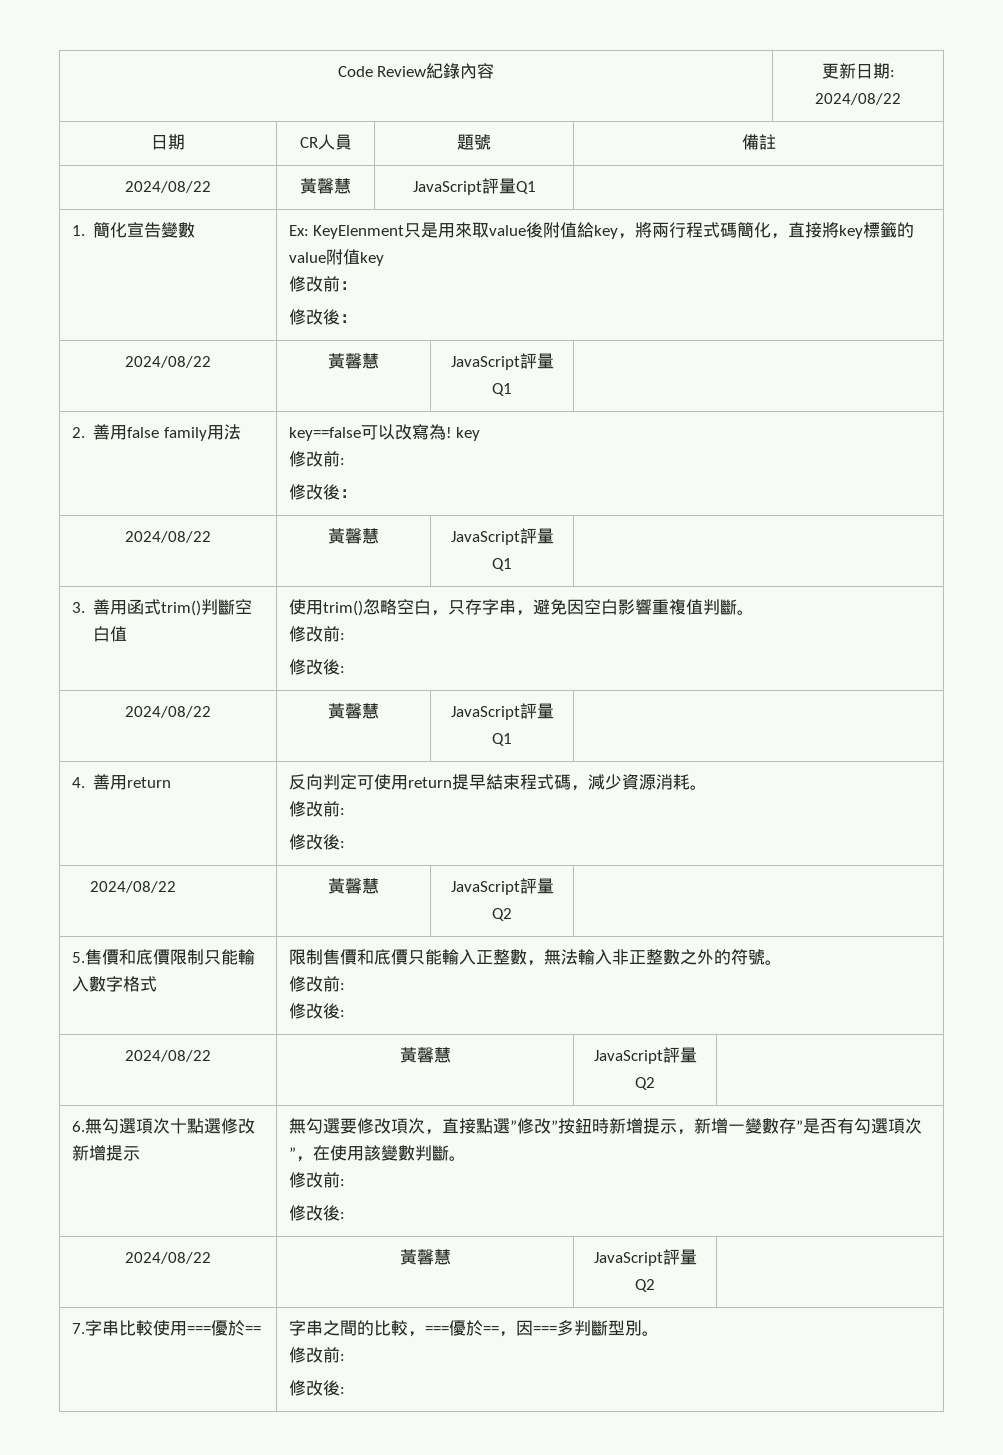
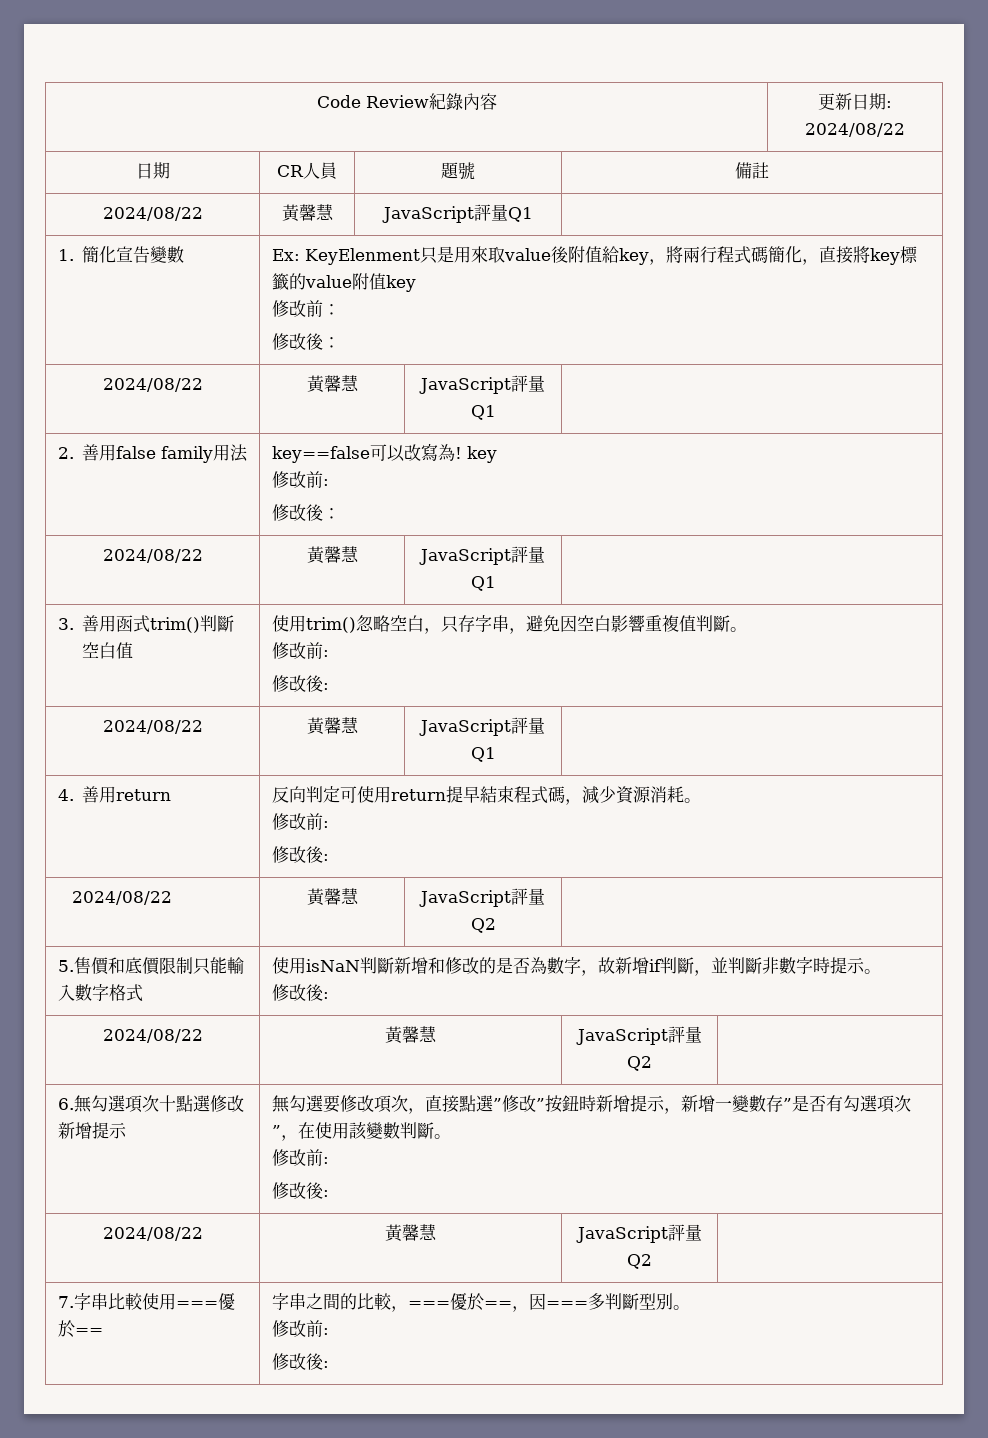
[288,949,782,966] [288,976,345,992] 限制售價和底價只能輸入正整數，無法輸入非正整數之外的符號。 // 修改前: -> [271,957,881,976] 使用isNaN判斷新增和修改的是否為數字，故新增if判斷，並判斷非數字時提示。

